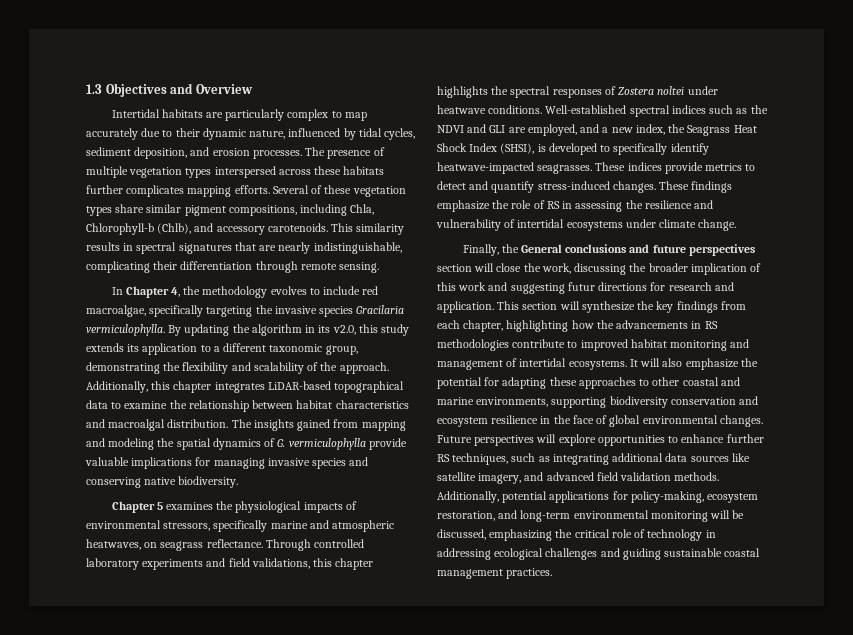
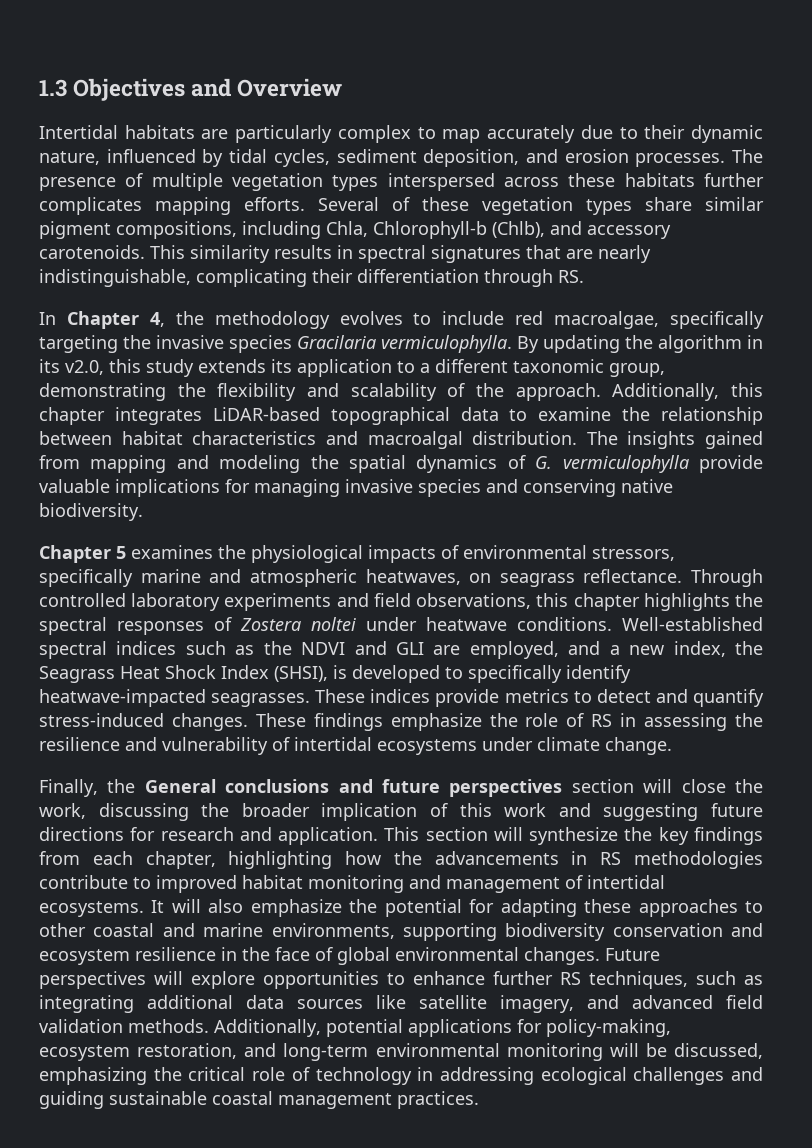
[300,262,380,273] remote sensing. -> [558,270,584,283] RS.
[251,558,310,569] validations, -> [416,593,532,609] observations,
[567,282,595,291] futur -> [711,803,764,817] future

